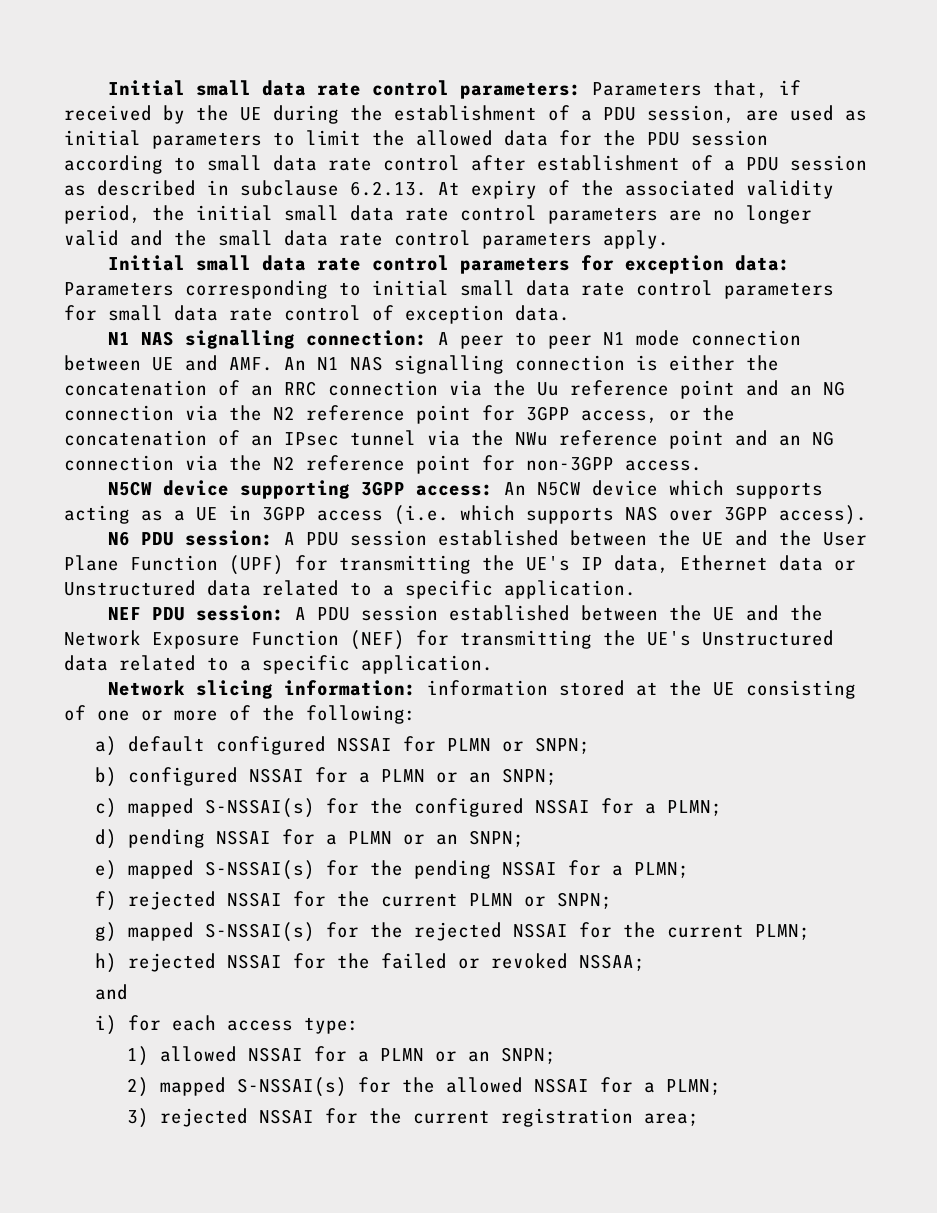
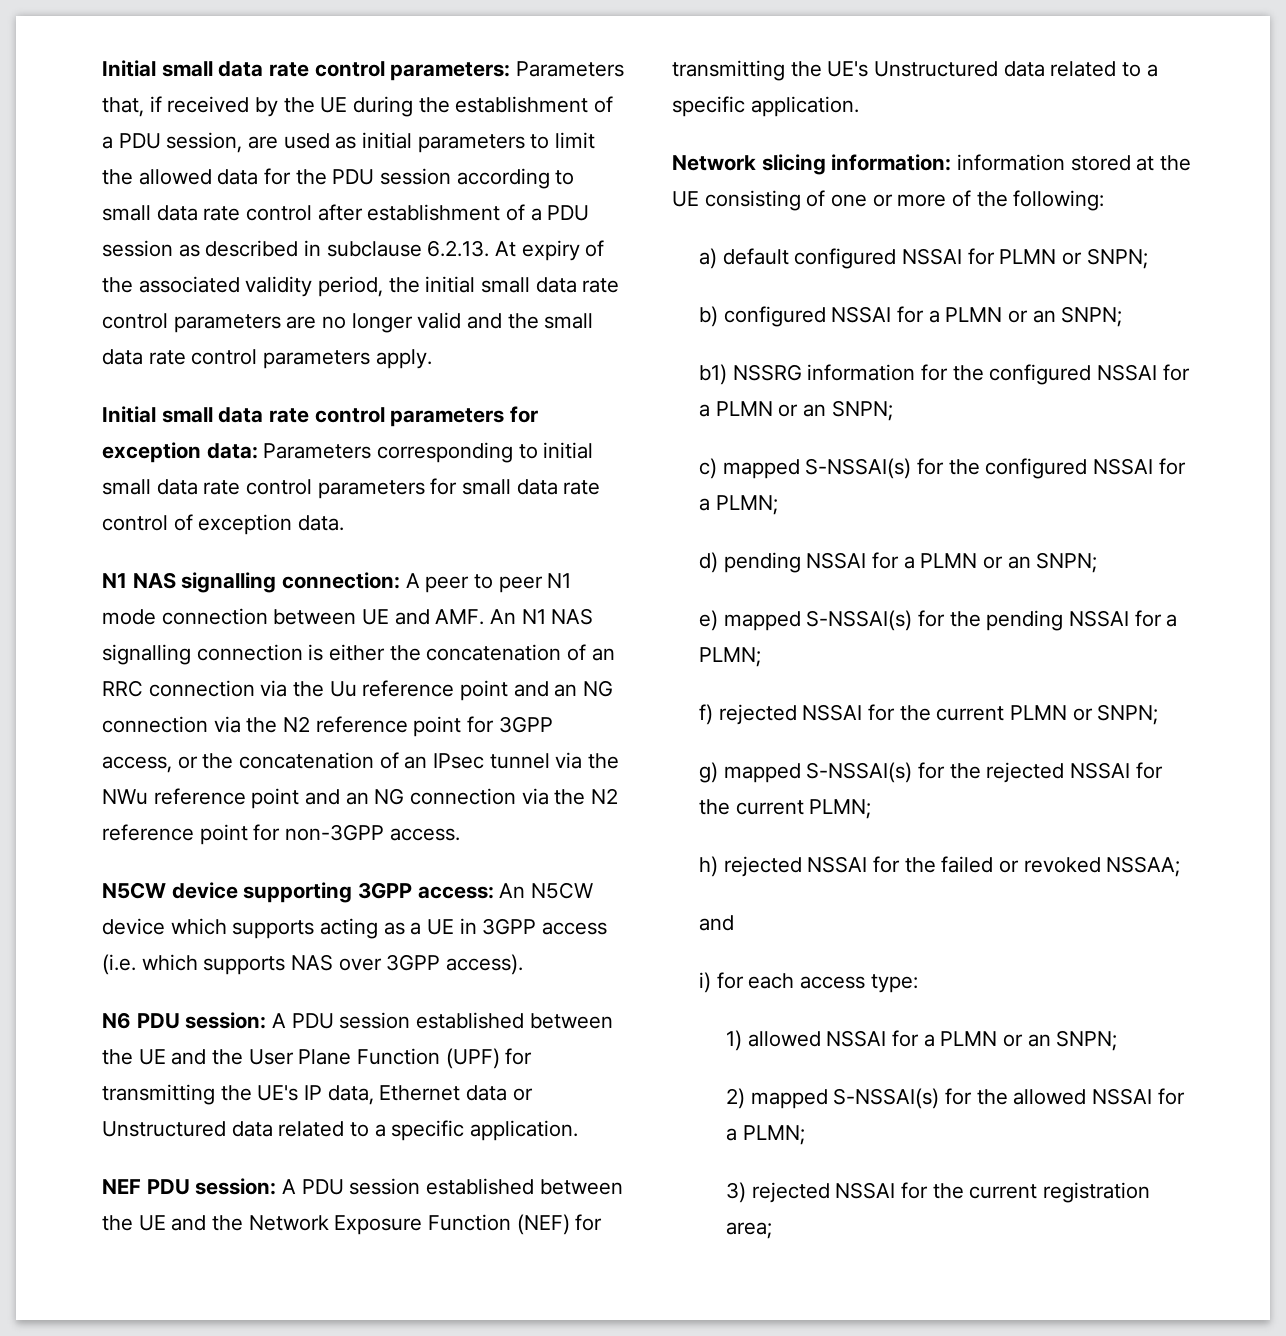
(558, 776) none -> [698,364,1190,385] [698,400,893,421] // b1) NSSRG information for the configured NSSAI for a PLMN or an SNPN;

